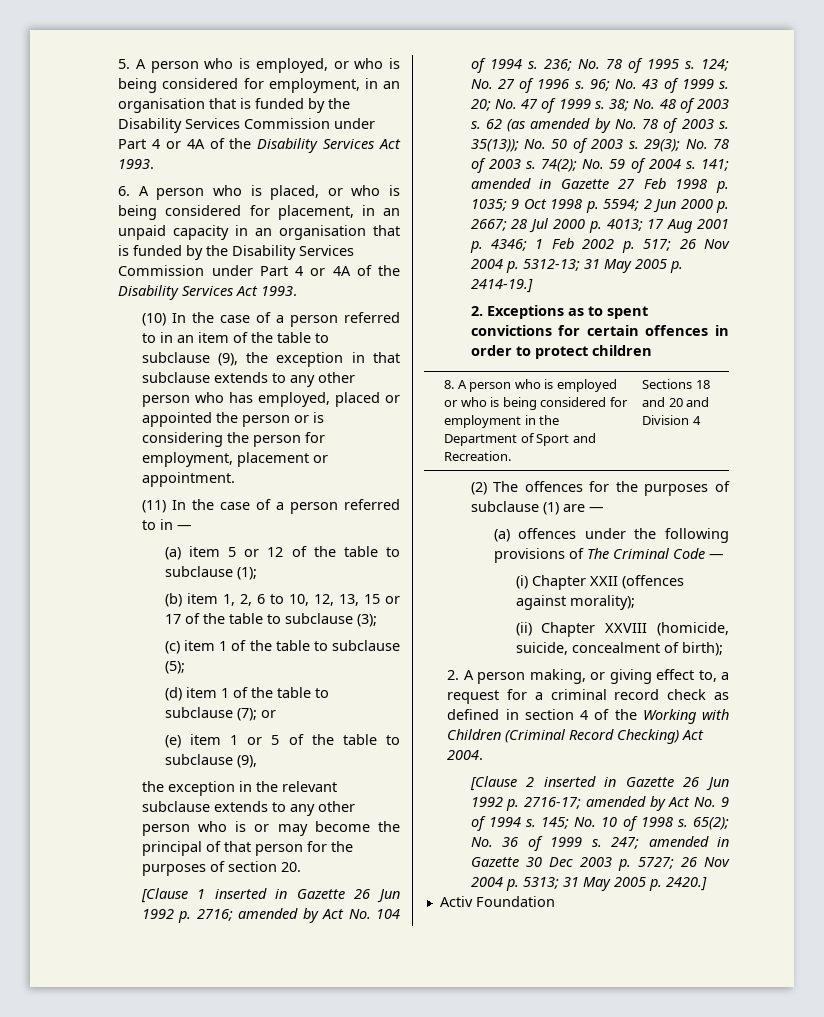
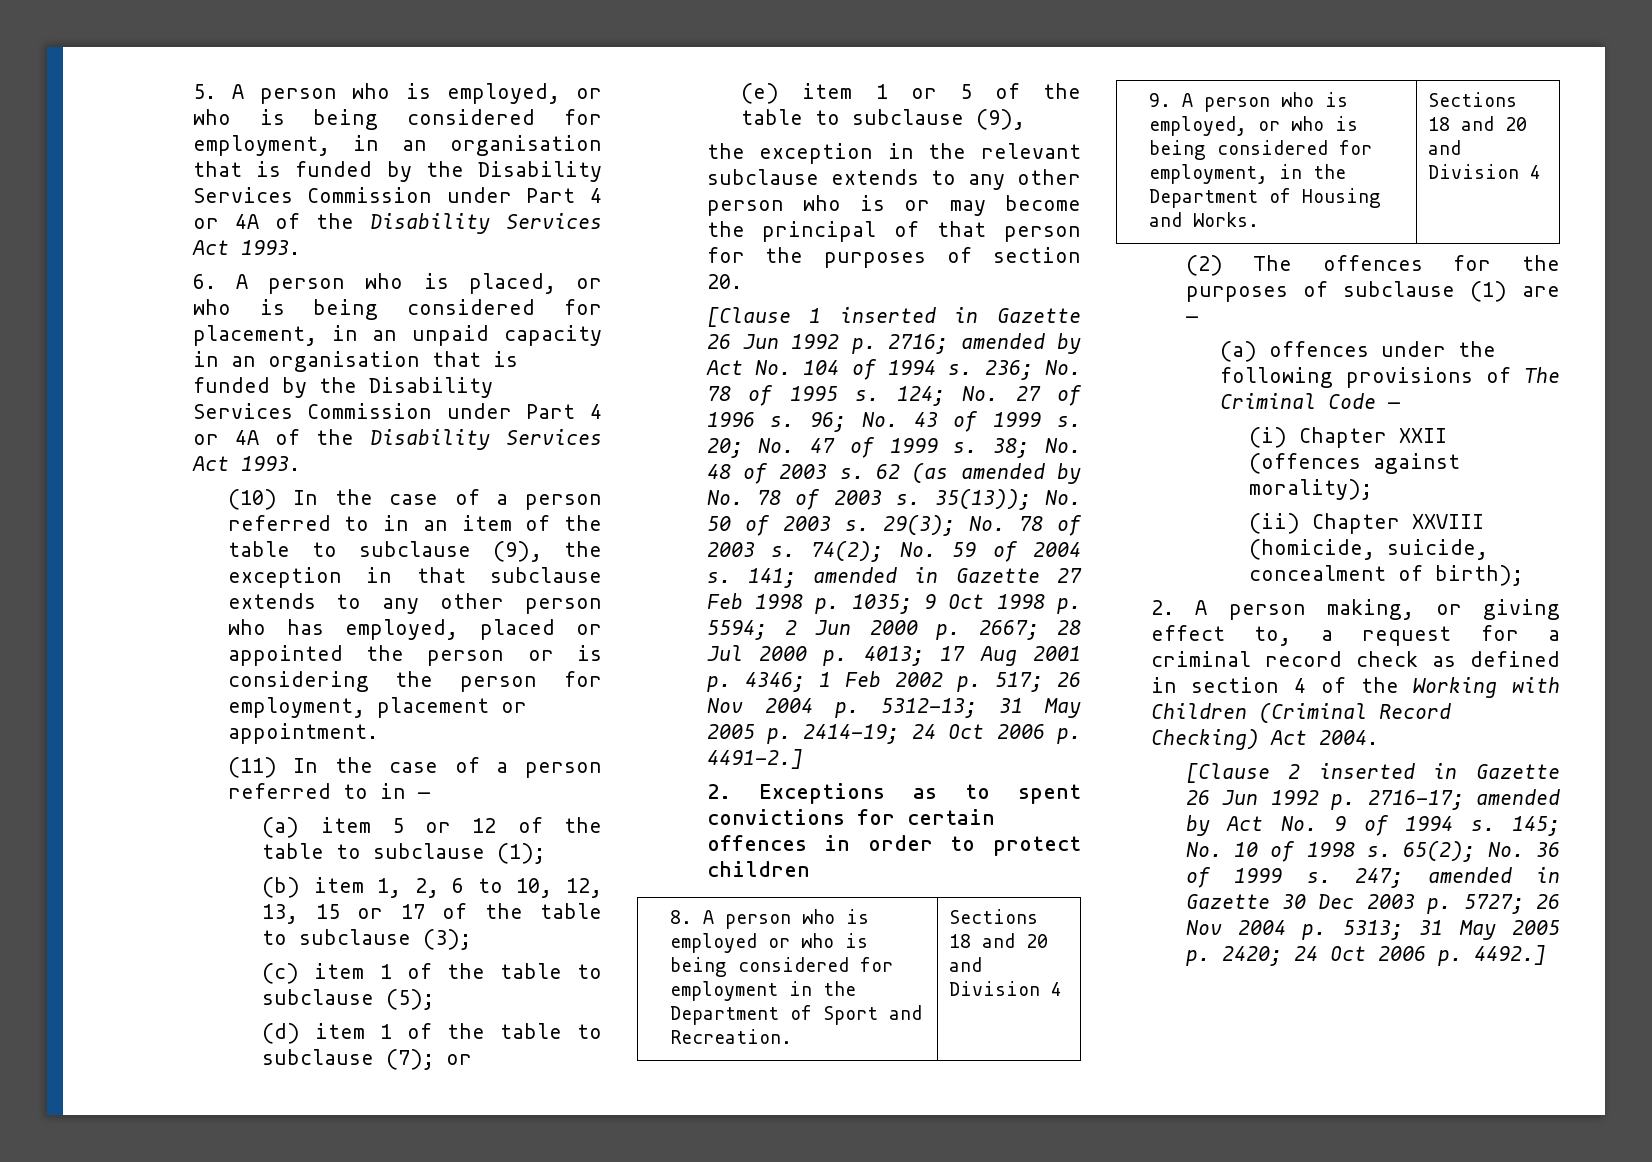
[470,279,533,293] 2414-19.] -> [803,724,1081,744] [706,749,803,769] 2414-19; 24 Oct 2006 p. 4491-2.]
(701, 420) none -> [1149,92,1349,112] [1149,116,1359,136] [1149,140,1373,160] [1149,164,1347,184] [1149,188,1382,208] [1149,212,1260,227] [1428,92,1518,107] [1428,116,1528,131] [1428,140,1462,155] [1428,164,1542,179] // 9. A person who is employed, or who is being considered for employment, in the Department of Housing and Works. | Sections 18 and 20 and Division 4
[665,877,707,891] [439,896,555,907] 2420.] // Activ Foundation -> [1221,945,1546,966] 2420; 24 Oct 2006 p. 4492.]

